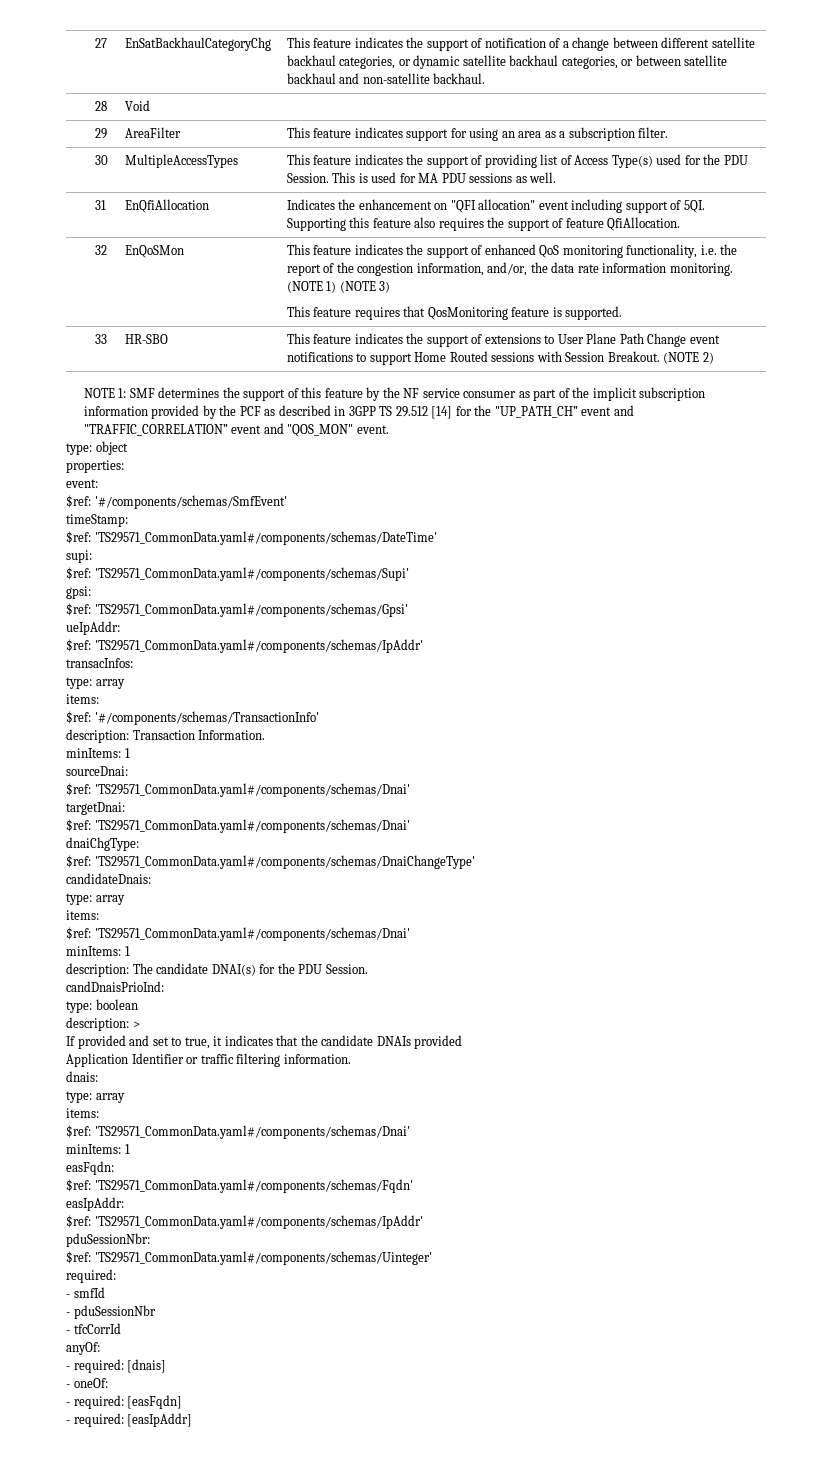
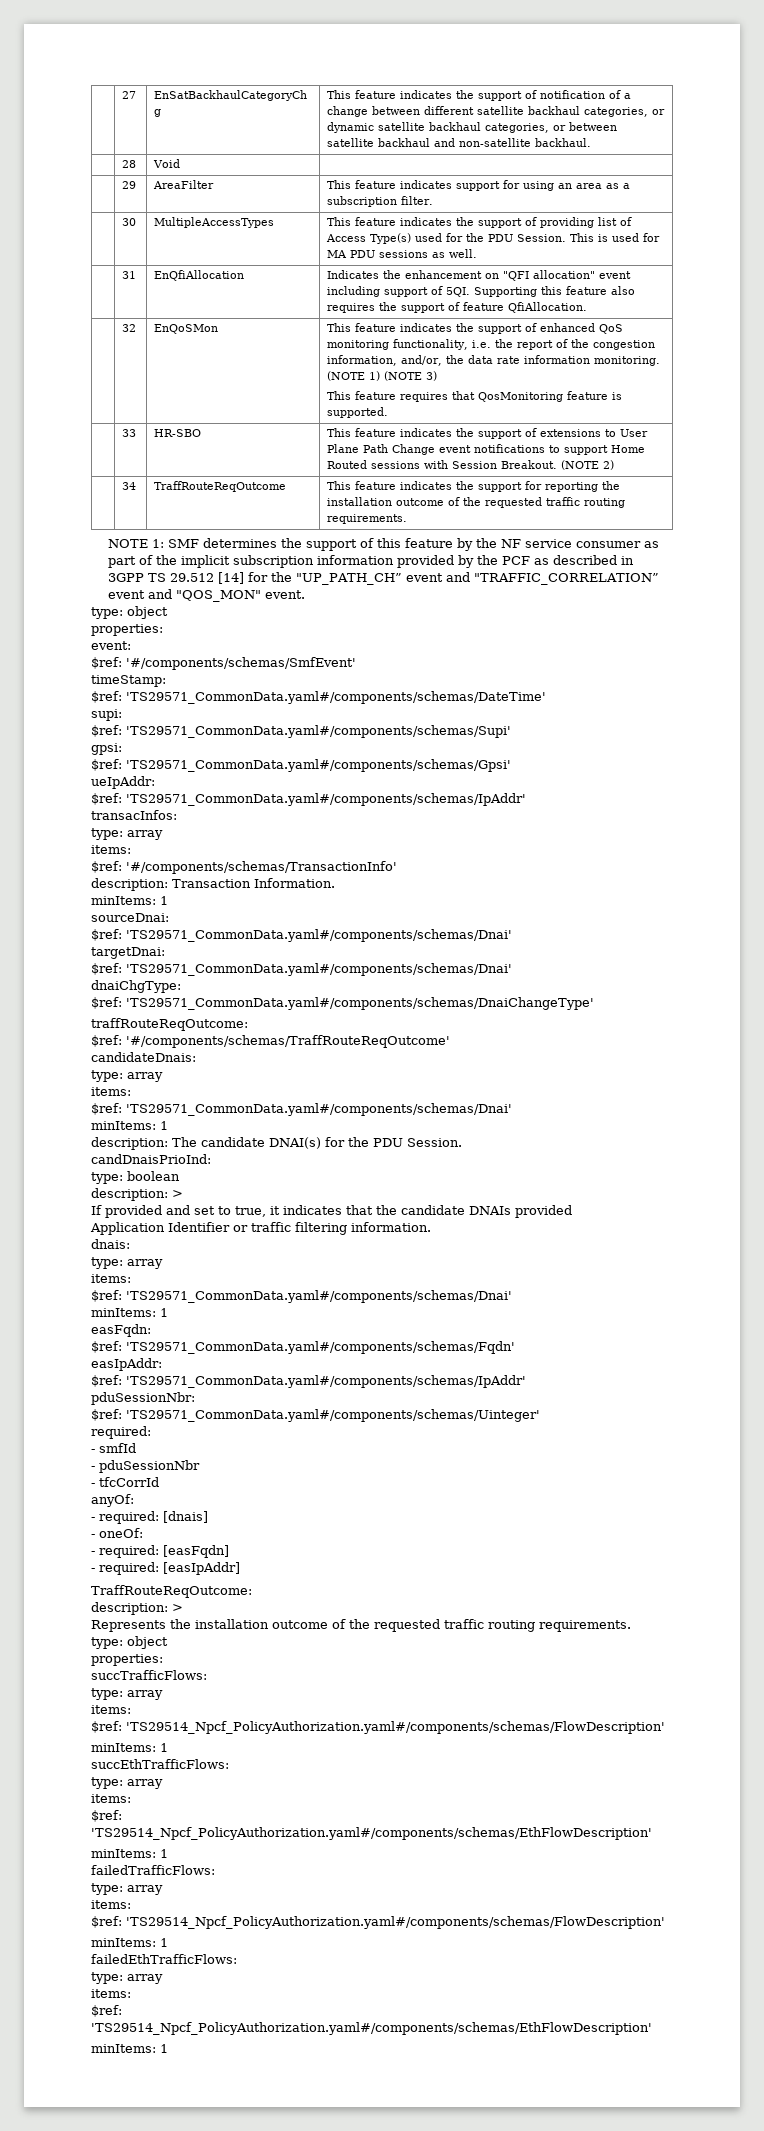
(714, 358) none -> [122,482,137,490] [154,481,287,492] [327,481,621,492] [327,497,626,508] [327,514,408,524] // | 34 | TraffRouteReqOutcome | This feature indicates the support for reporting the installation outcome of the requested traffic routing requirements.
(475, 862) none -> [91,1018,248,1031] [91,1035,450,1048] // traffRouteReqOutcome: // $ref: '#/components/schemas/TraffRouteReqOutcome'
(193, 1420) none -> [91,1585,252,1598] [91,1602,183,1615] [91,1619,631,1632] [91,1636,168,1649] [91,1654,163,1666] [91,1670,207,1680] [91,1688,163,1700] [91,1705,131,1714] [91,1721,665,1734] [91,1743,168,1752] [91,1759,229,1769] [91,1777,163,1789] [91,1794,131,1803] [91,1810,122,1822] [91,1827,652,1840] [91,1849,168,1858] [91,1865,215,1875] [91,1883,163,1895] [91,1900,131,1909] [91,1916,665,1929] [91,1938,168,1947] [91,1954,237,1964] [91,1972,163,1984] [91,1989,131,1998] [91,2005,122,2017] [91,2022,652,2035] [91,2044,168,2053] // TraffRouteReqOutcome: // description: > // Represents the installation outcome of the requested traffic routing requirements. // type: object // properties: // succTrafficFlows: // type: array // items: // $ref: 'TS29514_Npcf_PolicyAuthorization.yaml#/components/schemas/FlowDescription' // minItems: 1 // succEthTrafficFlows: // type: array // items: // $ref: 'TS29514_Npcf_PolicyAuthorization.yaml#/components/schemas/EthFlowDescription' // minItems: 1 // failedTrafficFlows: // type: array // items: // $ref: 'TS29514_Npcf_PolicyAuthorization.yaml#/components/schemas/FlowDescription' // minItems: 1 // failedEthTrafficFlows: // type: array // items: // $ref: 'TS29514_Npcf_PolicyAuthorization.yaml#/components/schemas/EthFlowDescription' // minItems: 1

